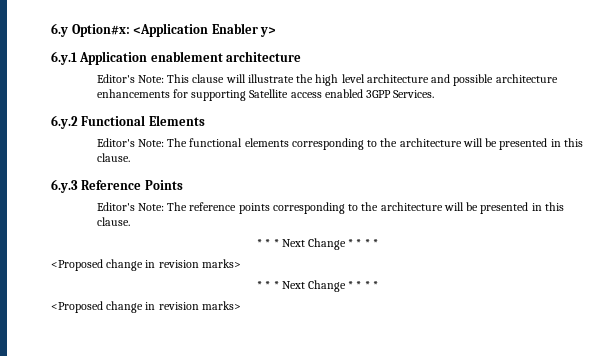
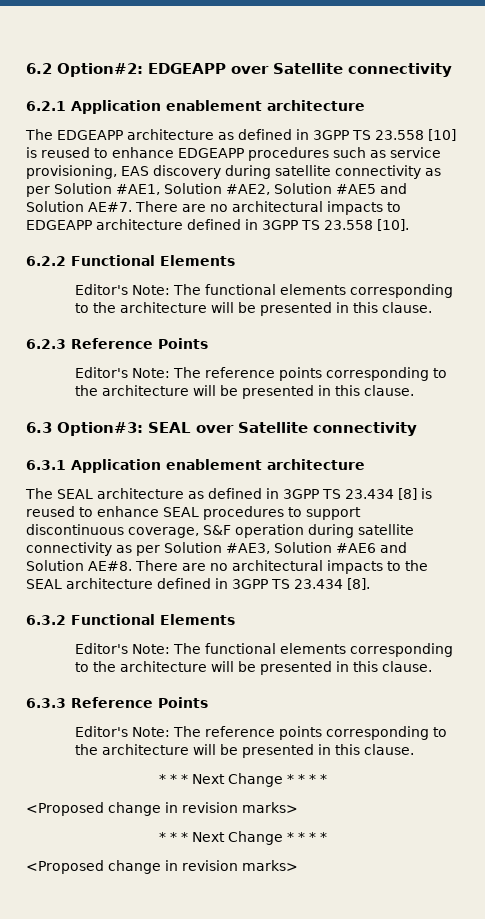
[51,23,277,37] [51,51,302,65] [96,74,558,86] [96,89,435,101] [51,115,78,129] 6.y Option#x: <Application Enabler y> // 6.y.1 Application enablement architecture // Editor's Note: This clause will illustrate the high level architecture and possible architecture enhancements for supporting Satellite access enabled 3GPP Services. // 6.y.2 -> [26,63,452,77] [26,100,365,114] [25,129,456,141] [26,147,441,161] [26,165,441,179] [26,183,407,197] [26,201,401,215] [26,219,409,231] [26,256,66,266] 6.2 Option#2: EDGEAPP over Satellite connectivity // 6.2.1 Application enablement architecture // The EDGEAPP architecture as defined in 3GPP TS 23.558 [10] is reused to enhance EDGEAPP procedures such as service provisioning, EAS discovery during satellite connectivity as per Solution #AE1, Solution #AE2, Solution #AE5 and Solution AE#7. There are no architectural impacts to EDGEAPP architecture defined in 3GPP TS 23.558 [10]. // 6.2.2
[51,179,78,193] 6.y.3 -> [26,338,208,349] [74,367,447,381] [74,385,414,399] [26,422,417,436] [26,459,365,473] [25,488,432,500] [26,506,361,520] [26,524,414,538] [26,542,407,556] [26,560,428,574] [26,578,370,590] [26,614,235,625] [74,643,453,657] [74,661,432,675] [26,698,66,708] 6.2.3 Reference Points // Editor's Note: The reference points corresponding to the architecture will be presented in this clause. // 6.3 Option#3: SEAL over Satellite connectivity // 6.3.1 Application enablement architecture // The SEAL architecture as defined in 3GPP TS 23.434 [8] is reused to enhance SEAL procedures to support discontinuous coverage, S&F operation during satellite connectivity as per Solution #AE3, Solution #AE6 and Solution AE#8. There are no architectural impacts to the SEAL architecture defined in 3GPP TS 23.434 [8]. // 6.3.2 Functional Elements // Editor's Note: The functional elements corresponding to the architecture will be presented in this clause. // 6.3.3

